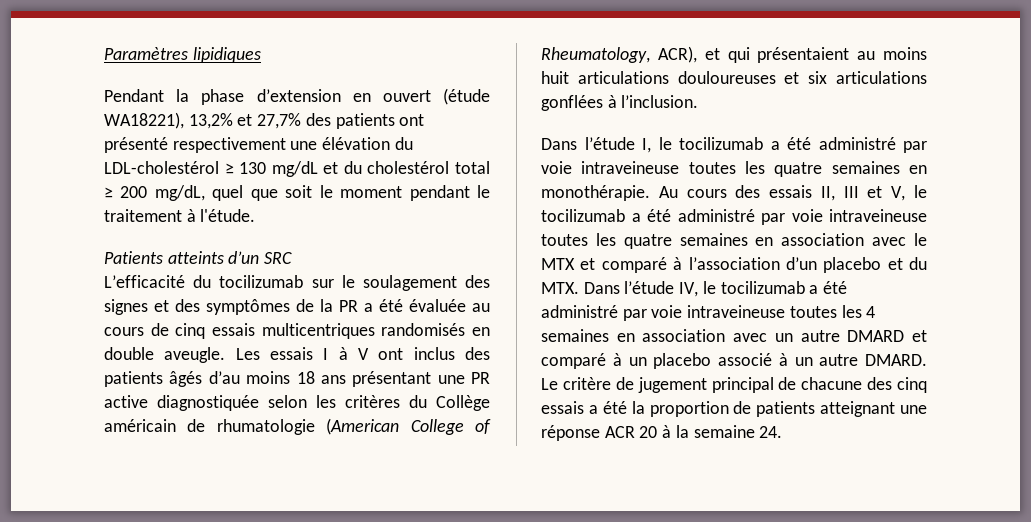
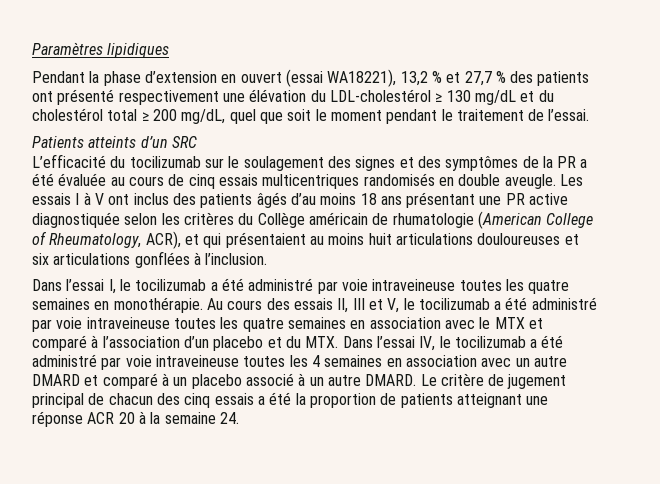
[443,88,490,105] [104,112,302,129] (étude WA18221), 13,2% et 27,7% -> [285,69,506,87] (essai WA18221), 13,2 % et 27,7 %
[186,209,256,222] à l'étude. -> [528,109,590,121] de l’essai.
[584,137,635,150] l’étude -> [66,279,105,291] l’essai
[624,281,675,294] l’étude -> [376,336,415,348] l’essai
[801,377,863,390] chacune -> [108,393,153,405] chacun

